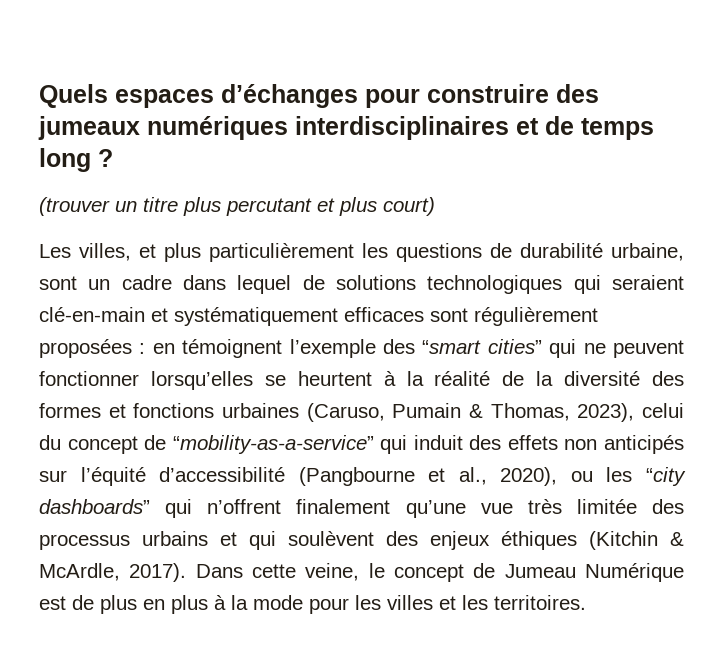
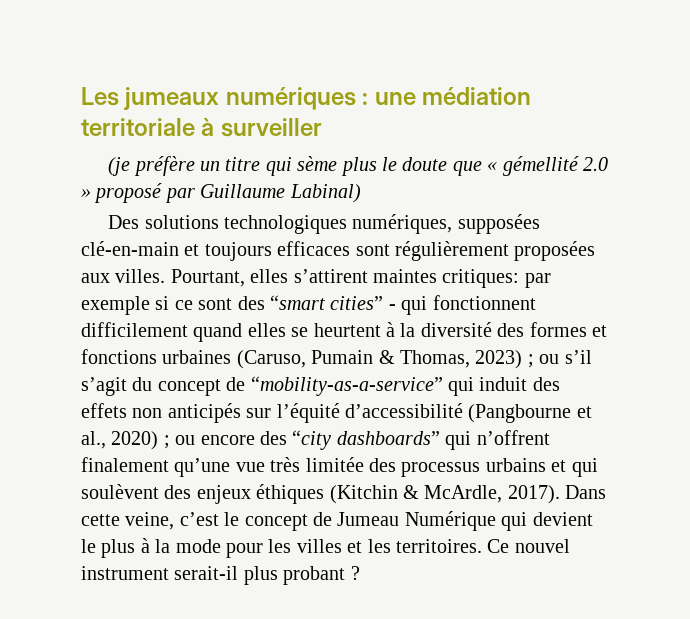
[39,84,599,108] [38,116,654,140] [39,148,113,172] [39,197,435,216] [39,243,684,262] [39,275,684,294] Quels espaces d’échanges pour construire des jumeaux numériques interdisciplinaires et de temps long ? // (trouver un titre plus percutant et plus court) // Les villes, et plus particulièrement les questions de durabilité urbaine, sont un cadre dans lequel de solutions technologiques qui seraient -> [81,87,532,110] [81,118,322,137] [108,156,608,176] [81,183,361,203] [108,214,540,234] Les jumeaux numériques : une médiation territoriale à surveiller // (je préfère un titre qui sème plus le doute que « gémellité 2.0 » proposé par Guillaume Labinal) // Des solutions technologiques numériques, supposées
[174,307,338,326] systématiquement -> [204,242,272,261] toujours
[139,339,684,358] [39,371,253,390] : en témoignent l’exemple des “smart cities” qui ne peuvent fonctionner lorsqu’elles -> [81,269,551,288] [81,295,536,315] [81,322,286,342] aux villes. Pourtant, elles s’attirent maintes critiques: par exemple si ce sont des “smart cities” - qui fonctionnent difficilement quand elles
[434,371,554,386] réalité de la -> (416, 330) none
[577,403,684,422] 2023), celui -> [475,350,592,369] [81,377,127,396] 2023) ; ou s’il s’agit
[500,467,633,486] 2020), ou les -> [111,431,287,450] 2020) ; ou encore des
(360, 572) none -> [179,512,219,526] c’est
[39,595,165,614] est de plus en -> [501,512,593,531] [81,539,96,553] qui devient le
(586, 602) none -> [487,539,570,553] [81,566,360,585] Ce nouvel instrument serait-il plus probant ?

